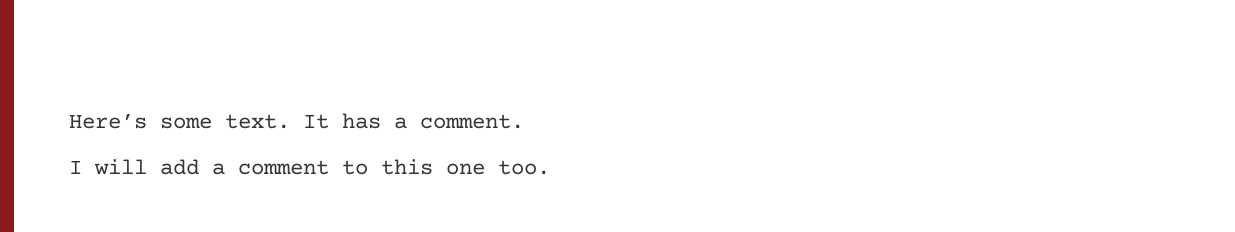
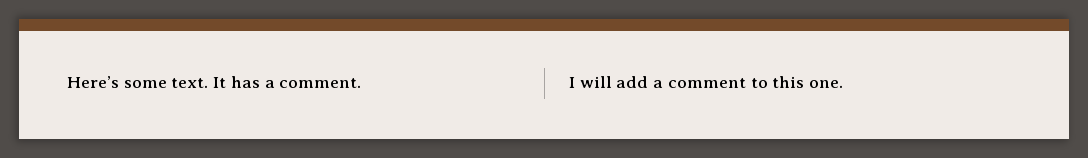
[446,160,550,175] one too. -> [809,80,844,88] one.

